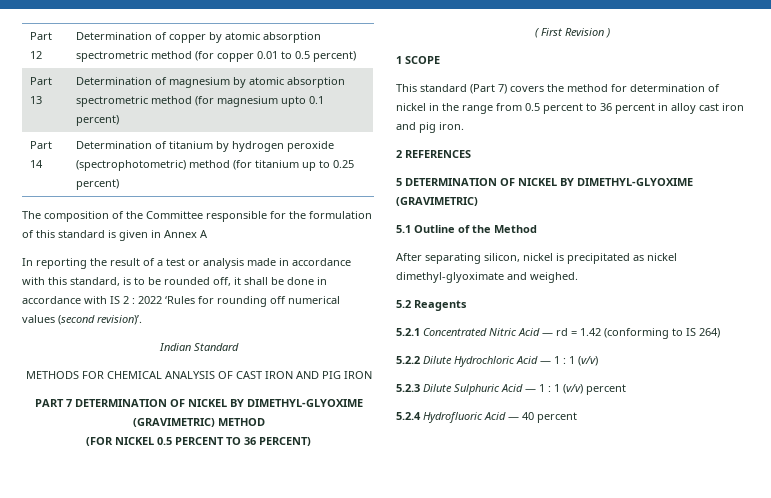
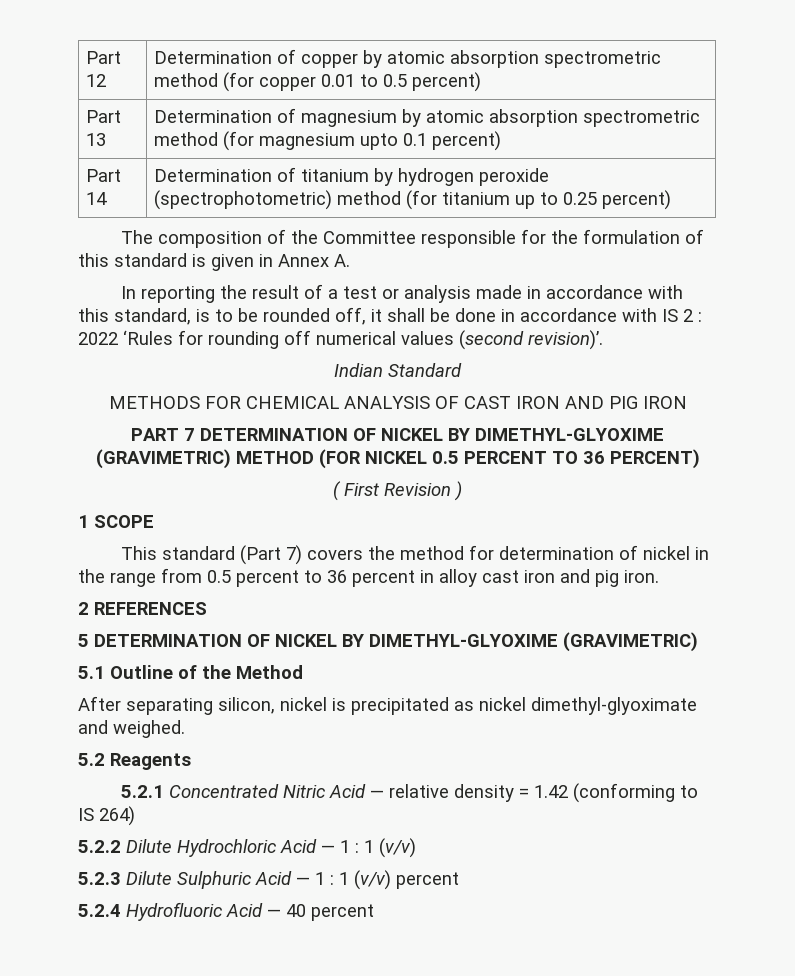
[200,230,208,238] A -> [334,254,350,267] A.
(265, 422) // -> (314, 457) none
[556,328,568,336] rd -> [388,784,514,802] relative density

